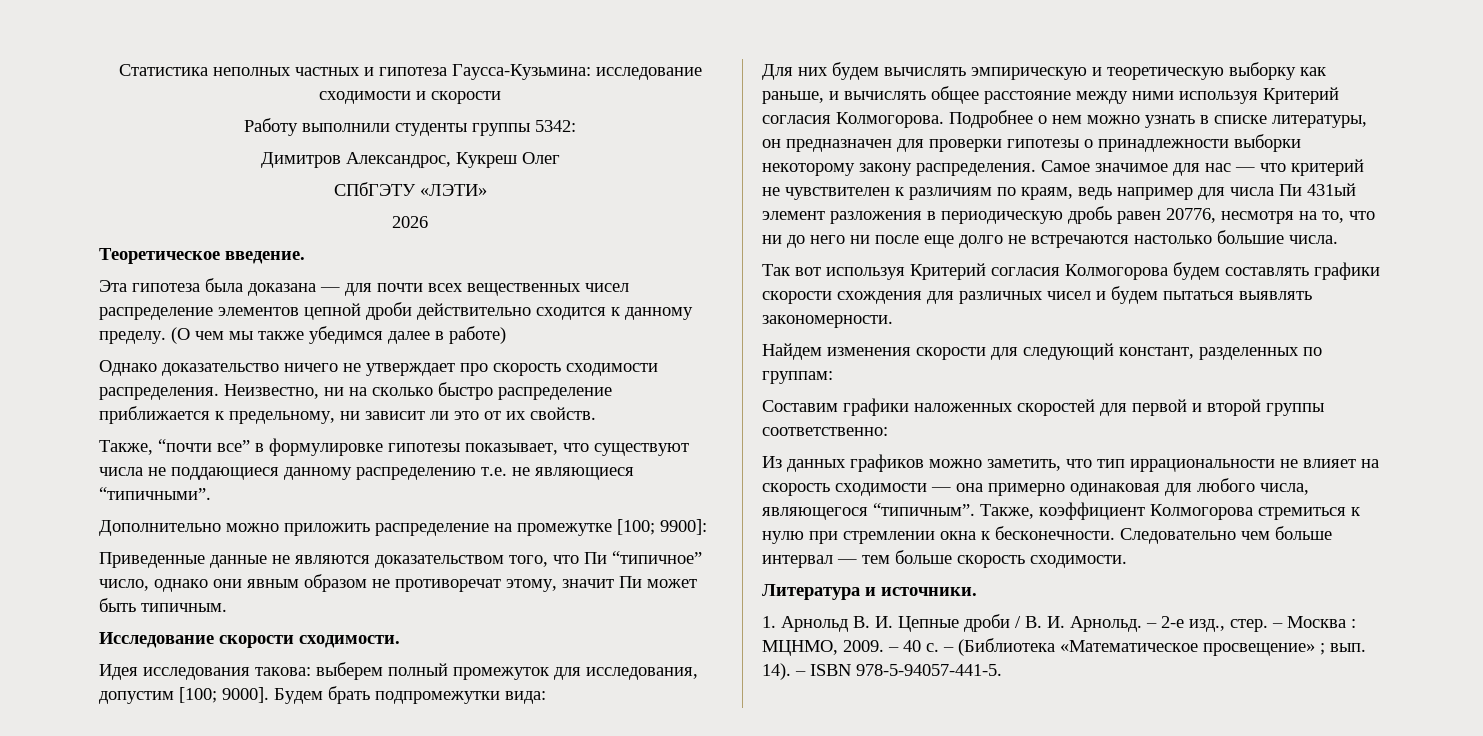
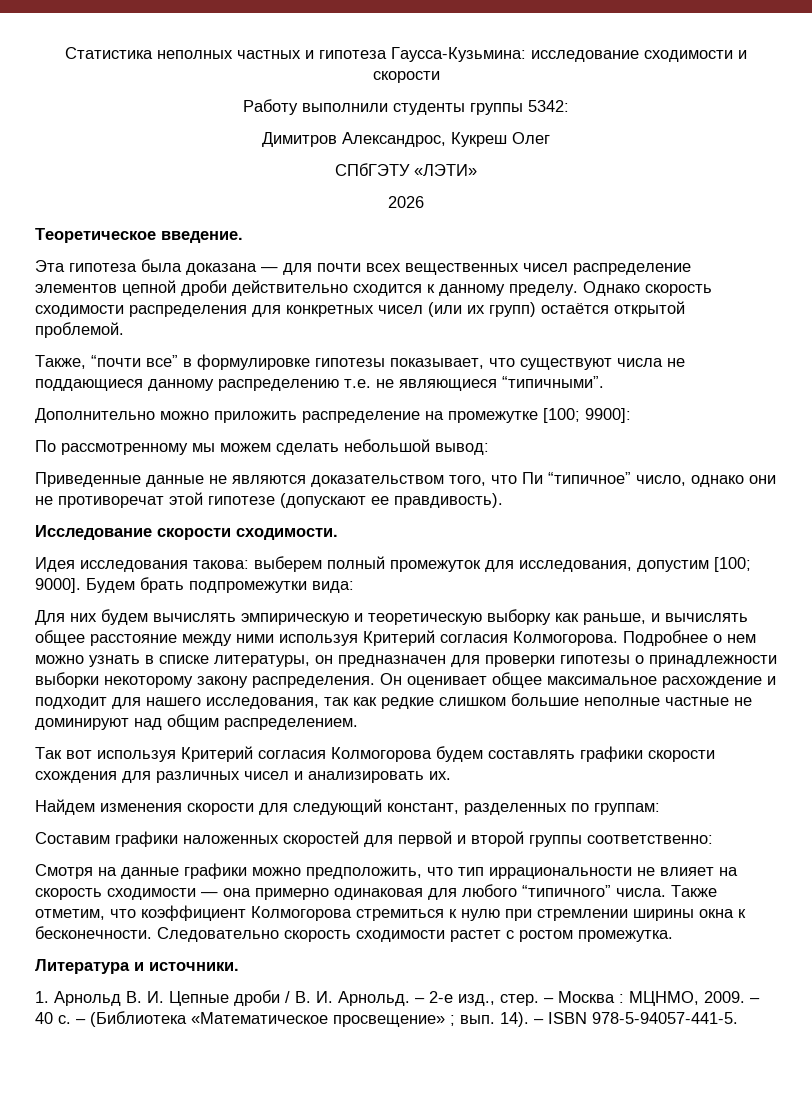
[171,326,506,344] [99,360,658,376] [99,382,612,400] [99,406,596,424] (О чем мы также убедимся далее в работе) // Однако доказательство ничего не утверждает про скорость сходимости распределения. Неизвестно, ни на сколько быстро распределение приближается к предельному, ни зависит ли это от их свойств. -> [583,281,712,296] [35,301,685,317] [35,322,124,338] Однако скорость сходимости распределения для конкретных чисел (или их групп) остаётся открытой проблемой.
(707, 527) none -> [35,439,489,455] // По рассмотренному мы можем сделать небольшой вывод:
[247,574,697,592] [99,598,227,612] явным образом не противоречат этому, значит Пи может быть типичным. -> [35,492,503,508] не противоречат этой гипотезе (допускают ее правдивость).
[1041,159,1364,176] [762,183,1356,200] [762,206,1375,224] [762,230,1338,248] Самое значимое для нас — что критерий не чувствителен к различиям по краям, ведь например для числа Пи 431ый элемент разложения в периодическую дробь равен 20776, несмотря на то, что ни до него ни после еще долго не встречаются настолько большие числа. -> [380,672,776,688] [35,693,752,709] [35,714,358,730] Он оценивает общее максимальное расхождение и подходит для нашего исследования, так как редкие слишком большие неполные частные не доминируют над общим распределением.
[1111,286,1312,304] [762,315,893,328] будем пытаться выявлять закономерности. -> [308,771,451,783] анализировать их.
[762,454,1061,472] Из данных графиков можно заметить, -> [35,863,422,879] Смотря на данные графики можно предположить,
[1260,483,1309,495] [762,503,1034,520] числа, являющегося “типичным”. Также, -> [522,885,717,897] [35,909,136,920] “типичного” числа. Также отметим, что
(935, 537) none -> [633,909,694,921] ширины
[1241,526,1332,540] [762,550,1127,568] чем больше интервал — тем больше скорость сходимости. -> [284,930,673,942] скорость сходимости растет с ростом промежутка.

